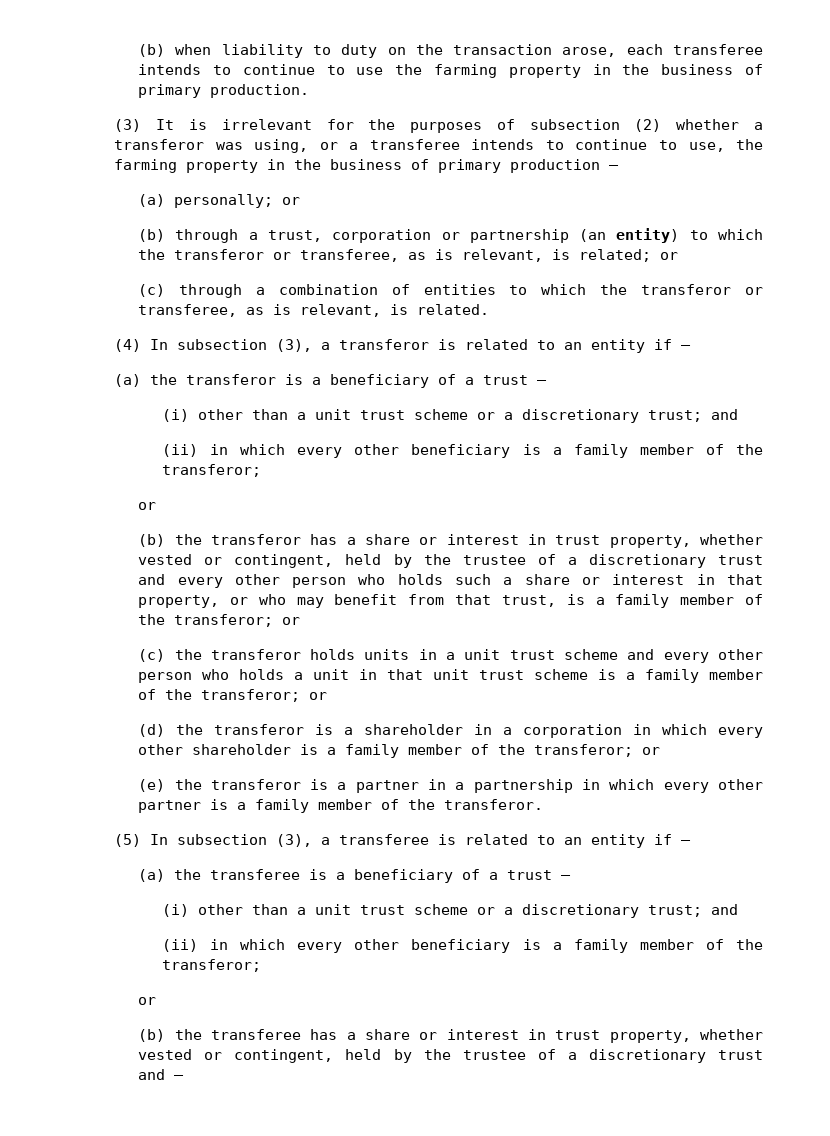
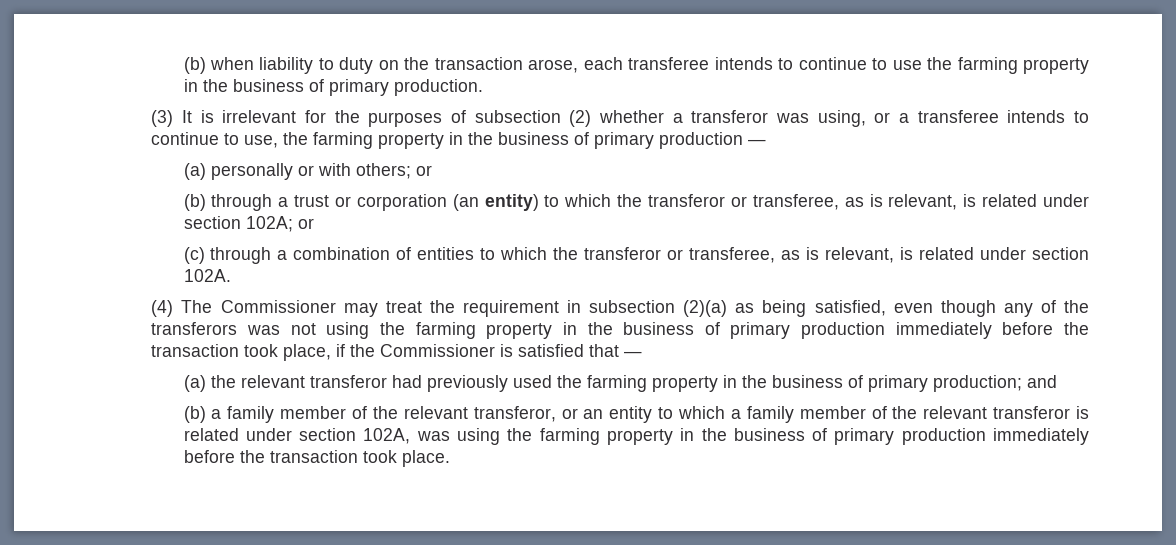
[174,194,274,208] personally; -> [210,163,411,180] personally or with others;
[268,229,569,243] trust, corporation or partnership -> [294,194,447,211] trust or corporation
[579,249,652,262] related; -> [982,194,1089,207] [183,216,293,232] related under section 102A;
[417,304,490,315] [114,339,692,353] [114,374,548,388] [161,409,738,423] [161,444,763,458] [161,464,261,477] [138,502,157,510] [138,534,763,548] [138,554,764,568] [138,574,763,588] [138,594,763,608] [138,614,301,627] [138,649,764,663] [138,669,763,683] [138,689,328,702] [138,724,764,738] [138,744,661,758] [138,779,763,793] [138,799,544,813] [114,834,692,848] [138,869,572,883] [161,904,738,918] [161,939,763,953] [161,959,261,972] [138,997,157,1005] [138,1029,763,1043] [138,1049,764,1063] [138,1069,185,1080] related. // (4) In subsection (3), a transferor is related to an entity if — // (a) the transferor is a beneficiary of a trust — // (i) other than a unit trust scheme or a discretionary trust; and // (ii) in which every other beneficiary is a family member of the transferor; // or // (b) the transferor has a share or interest in trust property, whether vested or contingent, held by the trustee of a discretionary trust and every other person who holds such a share or interest in that property, or who may benefit from that trust, is a family member of the transferor; or // (c) the transferor holds units in a unit trust scheme and every other person who holds a unit in that unit trust scheme is a family member of the transferor; or // (d) the transferor is a shareholder in a corporation in which every other shareholder is a family member of the transferor; or // (e) the transferor is a partner in a partnership in which every other partner is a family member of the transferor. // (5) In subsection (3), a transferee is related to an entity if — // (a) the transferee is a beneficiary of a trust — // (i) other than a unit trust scheme or a discretionary trust; and // (ii) in which every other beneficiary is a family member of the transferor; // or // (b) the transferee has a share or interest in trust property, whether vested or contingent, held by the trustee of a discretionary trust and — -> [919,247,1089,260] [183,269,231,282] [151,300,1090,317] [151,322,1089,339] [151,344,643,361] [183,375,1057,392] [183,406,1089,423] [183,428,1090,445] [183,450,450,467] related under section 102A. // (4) The Commissioner may treat the requirement in subsection (2)(a) as being satisfied, even though any of the transferors was not using the farming property in the business of primary production immediately before the transaction took place, if the Commissioner is satisfied that — // (a) the relevant transferor had previously used the farming property in the business of primary production; and // (b) a family member of the relevant transferor, or an entity to which a family member of the relevant transferor is related under section 102A, was using the farming property in the business of primary production immediately before the transaction took place.

